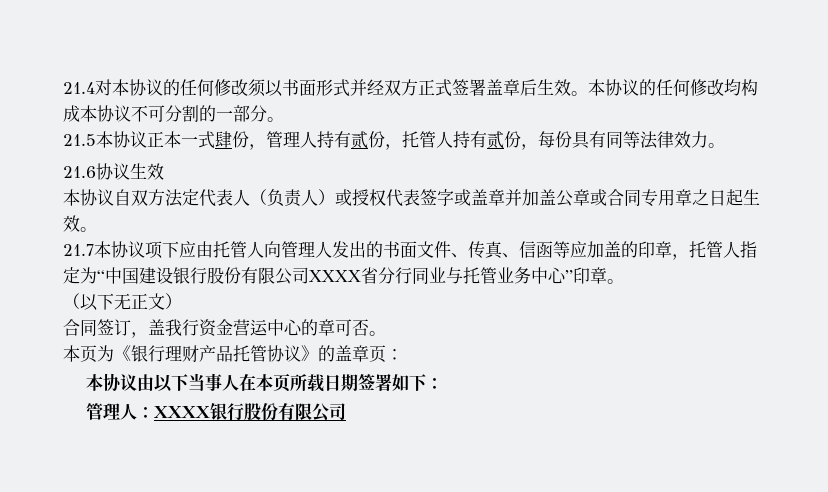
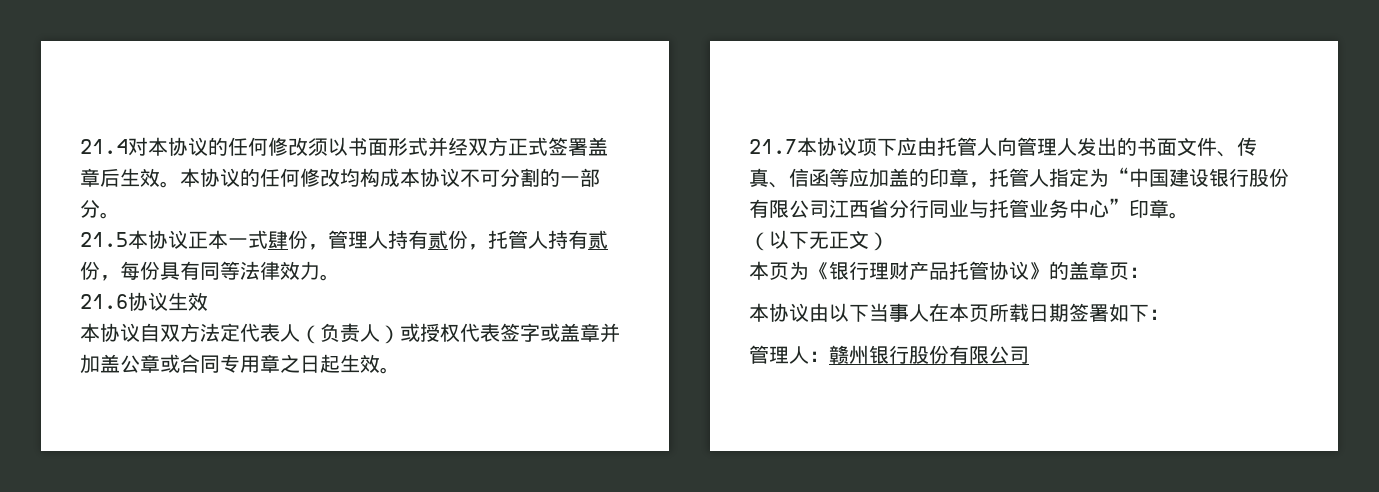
[309,270,361,282] XXXX -> [829,199,869,218] 江西
[63,319,386,338] // 合同签订，盖我行资金营运中心的章可否。 -> (889, 241) none
[154,406,211,418] XXXX -> [829,345,869,365] 赣州

